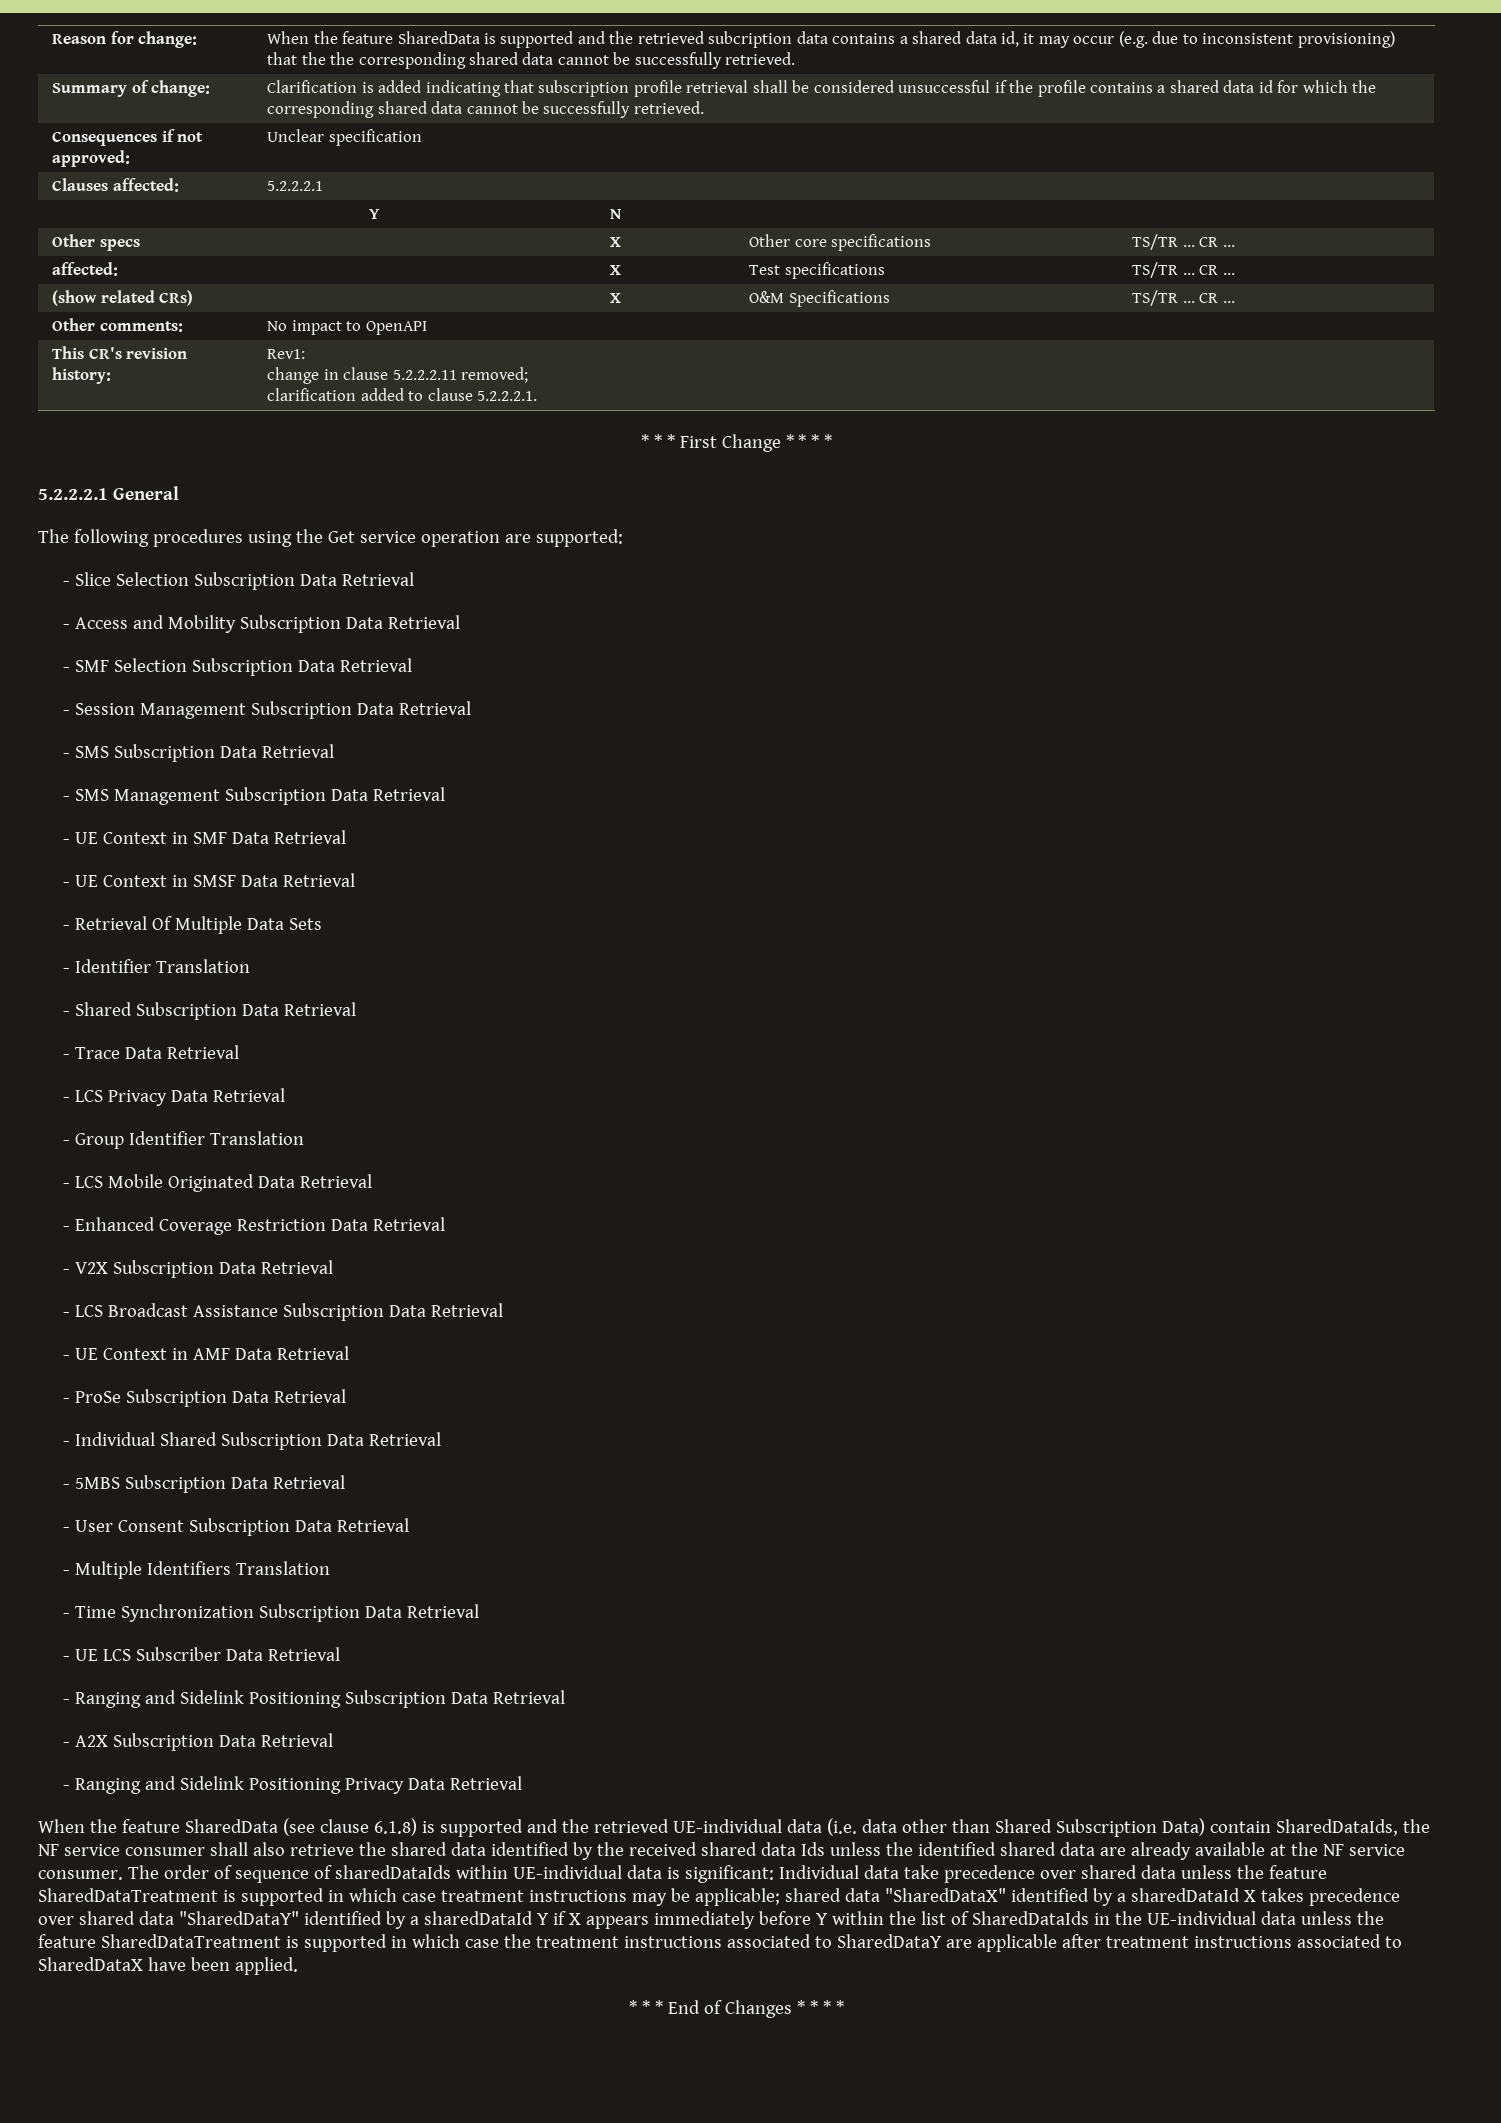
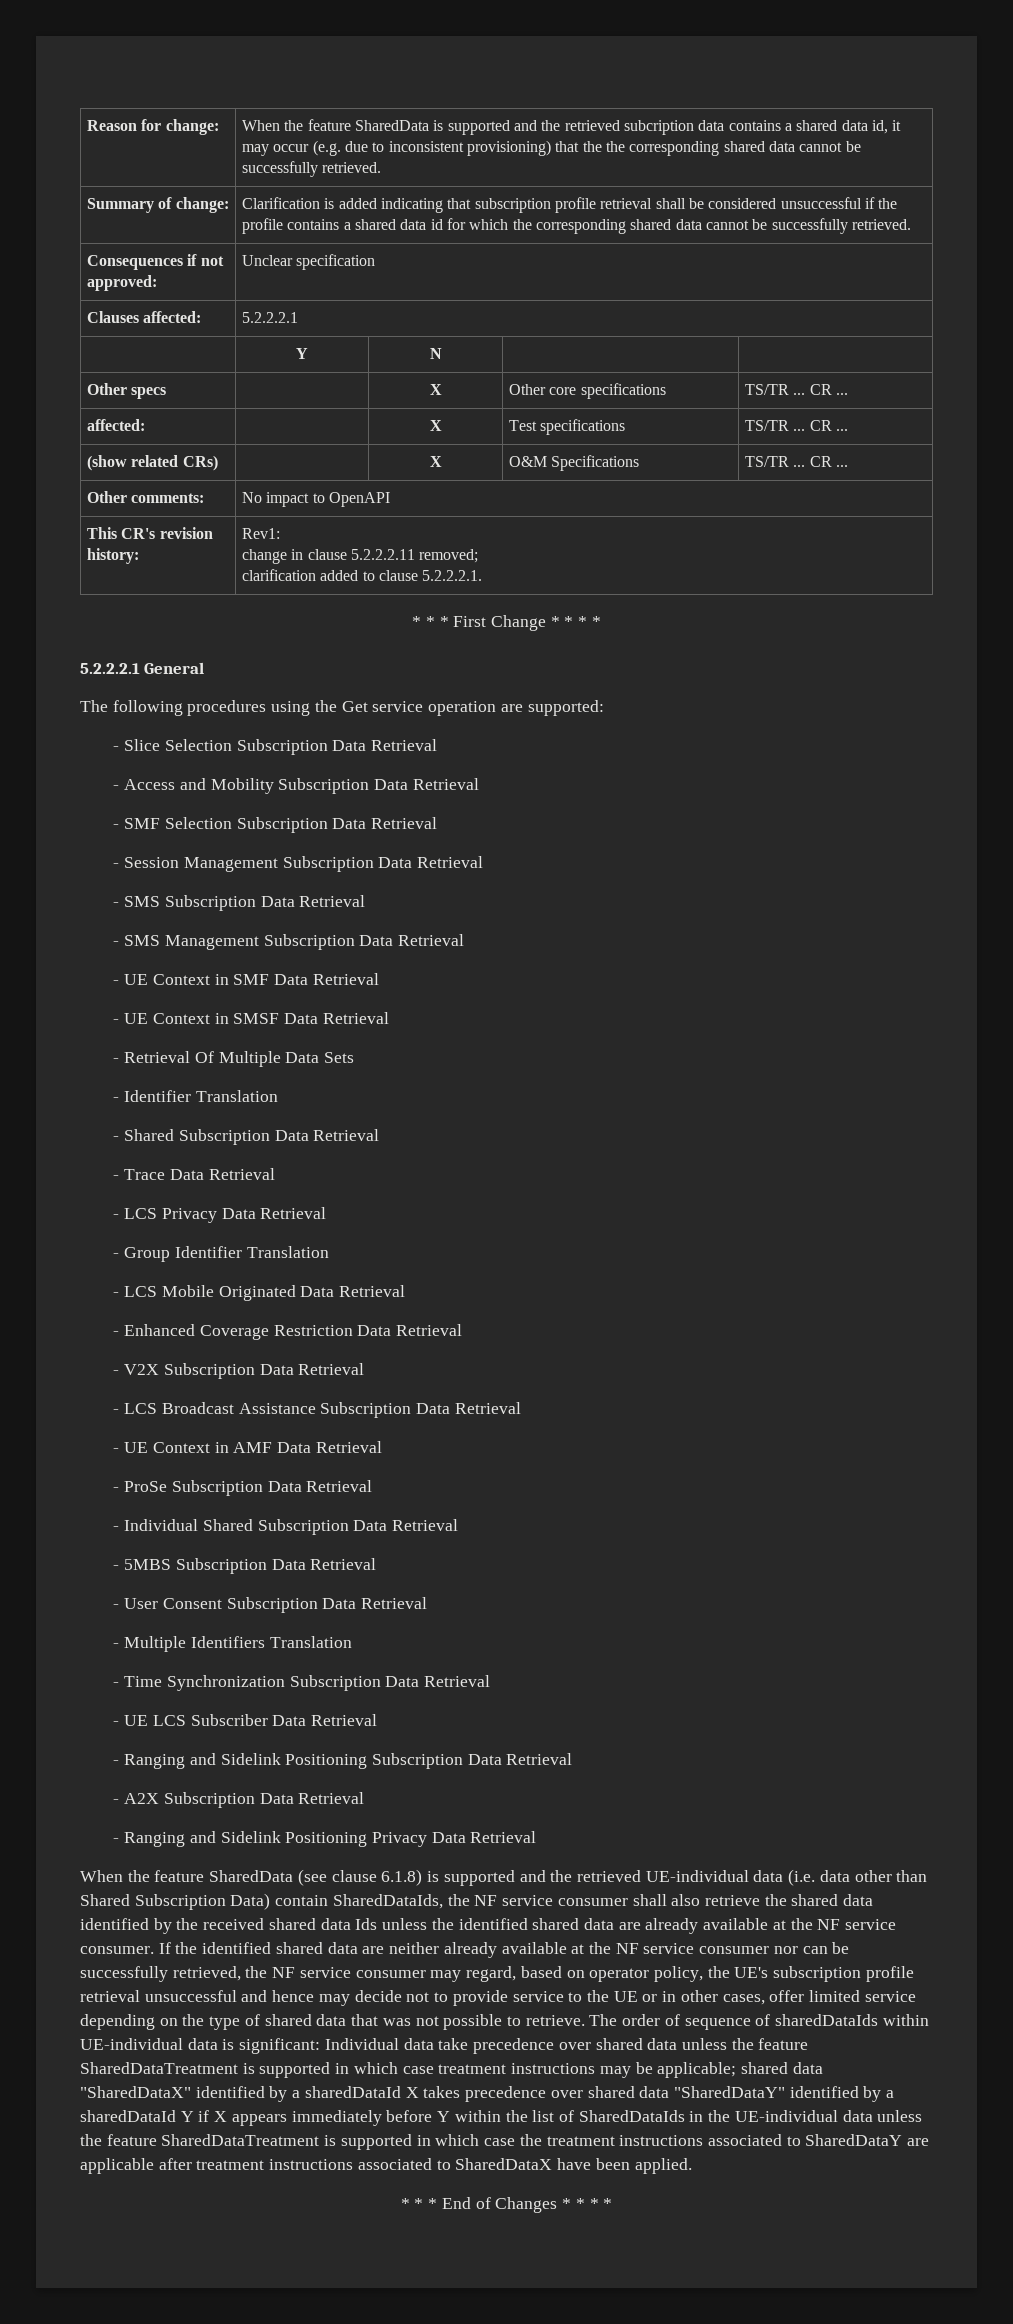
(123, 1875) none -> [158,1942,850,1958] [80,1966,914,1982] [80,1990,916,2006] [80,2014,585,2030] If the identified shared data are neither already available at the NF service consumer nor can be successfully retrieved, the NF service consumer may regard, based on operator policy, the UE's subscription profile retrieval unsuccessful and hence may decide not to provide service to the UE or in other cases, offer limited service depending on the type of shared data that was not possible to retrieve.

